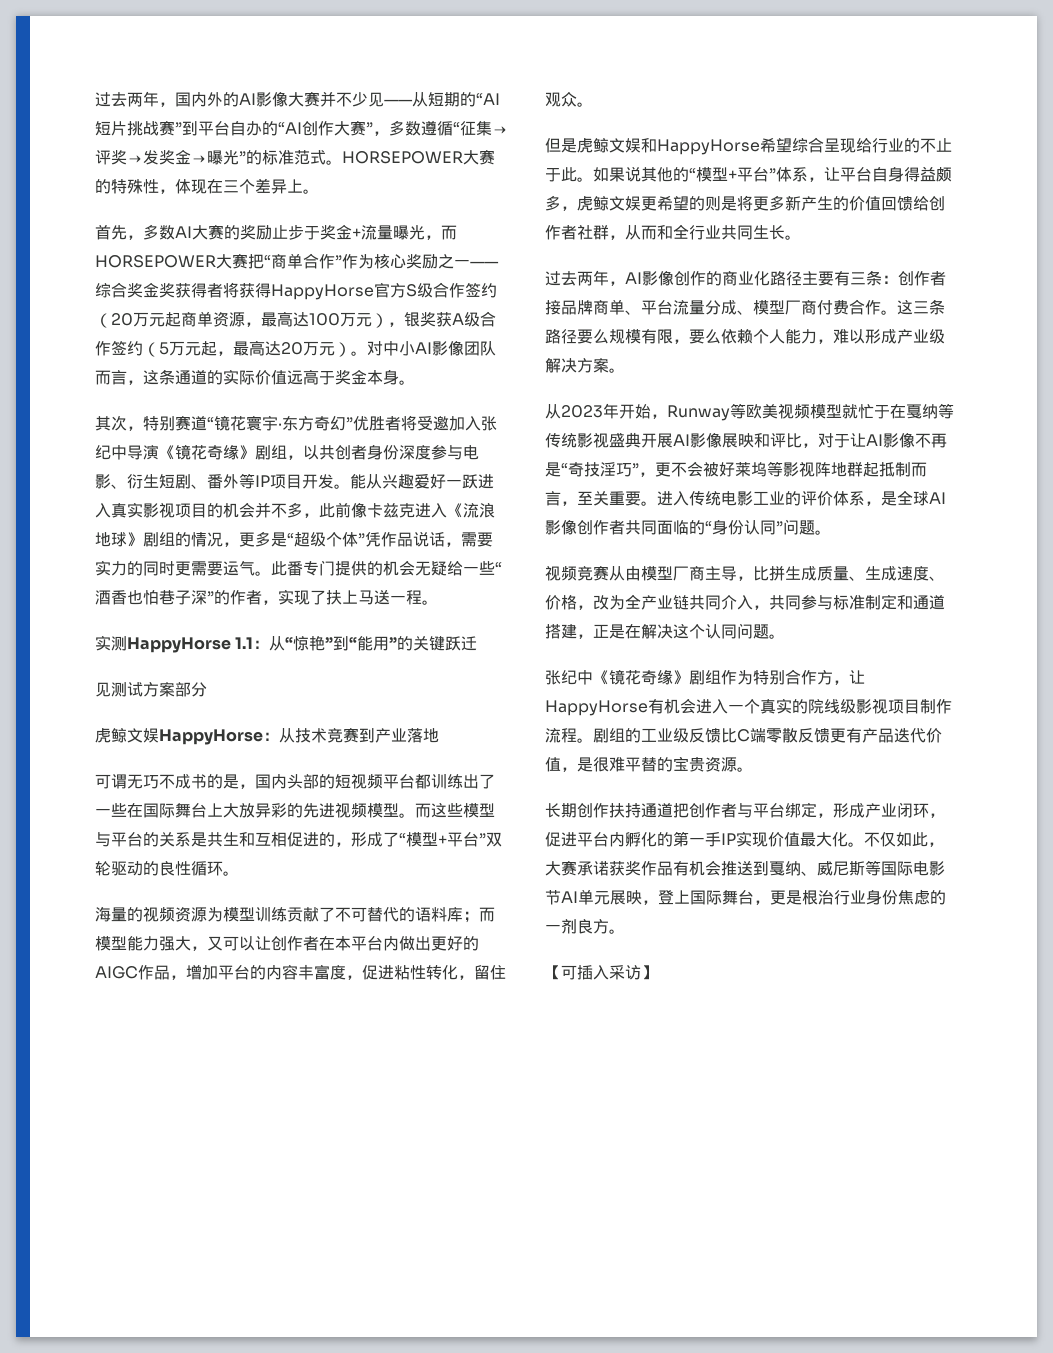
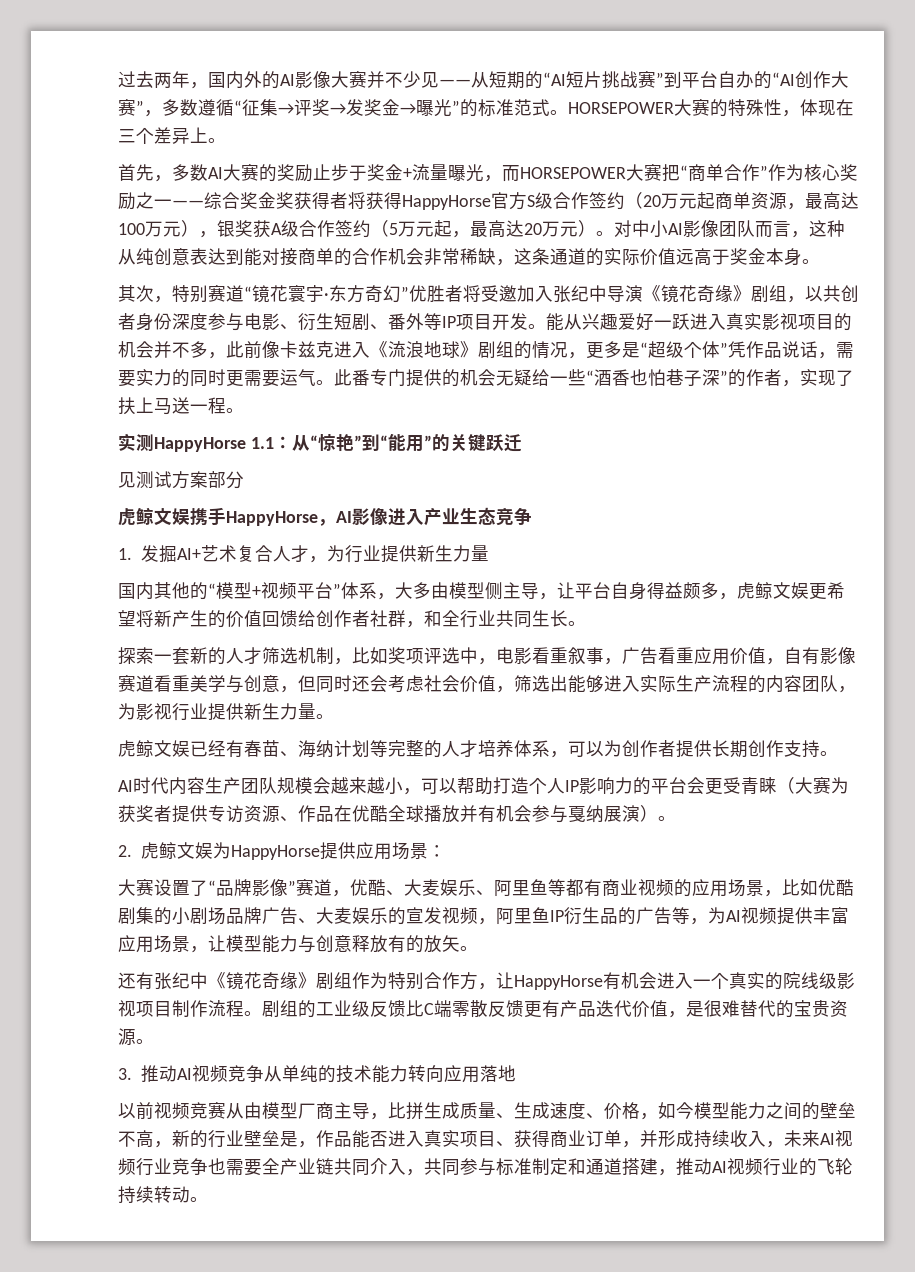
(159, 377) none -> [827,220,845,237] [118,248,532,266] 种从纯创意表达到能对接商单的合作机会非常稀缺，这
[159,727,439,745] [95,773,495,789] [95,802,495,818] [95,832,502,847] [95,861,239,876] [95,906,495,923] [95,936,479,951] [95,964,506,980] [545,92,593,107] [545,137,952,155] [545,166,641,182] HappyHorse：从技术竞赛到产业落地 // 可谓无巧不成书的是，国内头部的短视频平台都训练出了一些在国际舞台上大放异彩的先进视频模型。而这些模型与平台的关系是共生和互相促进的，形成了“模型+平台”双轮驱动的良性循环。 // 海量的视频资源为模型训练贡献了不可替代的语料库；而模型能力强大，又可以让创作者在本平台内做出更好的AIGC作品，增加平台的内容丰富度，促进粘性转化，留住观众。 // 但是虎鲸文娱和HappyHorse希望综合呈现给行业的不止于此。如果说 -> [190,507,532,526] [118,545,489,563] [118,582,154,600] 携手HappyHorse，AI影像进入产业生态竞争 // 1.发掘AI+艺术复合人才，为行业提供新生力量 // 国内
(737, 175) none -> [261,582,297,599] 视频
(824, 179) none -> [395,582,557,600] 大多由模型侧主导，
[689,195,785,211] 的则是将更多 -> [136,610,154,627] 将
[625,225,657,240] 从而 -> (424, 624) none
[545,270,946,286] [545,299,945,315] [545,329,945,344] [545,358,625,373] [545,403,954,421] [545,432,947,448] [545,461,927,477] [545,490,946,506] [545,519,831,535] [545,565,945,581] [545,594,945,610] [545,623,785,639] 过去两年，AI影像创作的商业化路径主要有三条：创作者接品牌商单、平台流量分成、模型厂商付费合作。这三条路径要么规模有限，要么依赖个人能力，难以形成产业级解决方案。 // 从2023年开始，Runway等欧美视频模型就忙于在戛纳等传统影视盛典开展AI影像展映和评比，对于让AI影像不再是“奇技淫巧”，更不会被好莱坞等影视阵地群起抵制而言，至关重要。进入传统电影工业的评价体系，是全球AI影像创作者共同面临的“身份认同”问题。 // 视频竞赛从由模型厂商主导，比拼生成质量、生成速度、价格，改为全产业链共同介入，共同参与标准制定和通道搭建，正是在解决这个认同问题。 // -> [118,647,856,665] [118,674,856,693] [118,703,334,721] [118,740,838,758] [118,776,849,795] [118,805,676,823] [118,842,446,860] [118,878,854,897] [118,907,849,925] [118,935,478,953] [118,972,154,990] 探索一套新的人才筛选机制，比如奖项评选中，电影看重叙事，广告看重应用价值，自有影像赛道看重美学与创意，但同时还会考虑社会价值，筛选出能够进入实际生产流程的内容团队，为影视行业提供新生力量。 // 虎鲸文娱已经有春苗、海纳计划等完整的人才培养体系，可以为创作者提供长期创作支持。 // AI时代内容生产团队规模会越来越小，可以帮助打造个人IP影响力的平台会更受青睐（大赛为获奖者提供专访资源、作品在优酷全球播放并有机会参与戛纳展演）。 // 2.虎鲸文娱为HappyHorse提供应用场景： // 大赛设置了“品牌影像”赛道，优酷、大麦娱乐、阿里鱼等都有商业视频的应用场景，比如优酷剧集的小剧场品牌广告、大麦娱乐的宣发视频，阿里鱼IP衍生品的广告等，为AI视频提供丰富应用场景，让模型能力与创意释放有的放矢。 // 还有
[625,757,657,772] 平替 -> [740,1000,776,1017] 替代
[545,802,945,818] [545,831,944,847] [545,860,945,876] [545,889,946,905] [545,919,625,934] [545,965,657,980] 长期创作扶持通道把创作者与平台绑定，形成产业闭环，促进平台内孵化的第一手IP实现价值最大化。不仅如此，大赛承诺获奖作品有机会推送到戛纳、威尼斯等国际电影节AI单元展映，登上国际舞台，更是根治行业身份焦虑的一剂良方。 // 【可插入采访】 -> [118,1065,516,1083] [118,1101,856,1120] [118,1130,853,1148] [118,1158,853,1176] [118,1186,208,1204] 3.推动AI视频竞争从单纯的技术能力转向应用落地 // 以前视频竞赛从由模型厂商主导，比拼生成质量、生成速度、价格，如今模型能力之间的壁垒不高，新的行业壁垒是，作品能否进入真实项目、获得商业订单，并形成持续收入，未来AI视频行业竞争也需要全产业链共同介入，共同参与标准制定和通道搭建，推动AI视频行业的飞轮持续转动。

